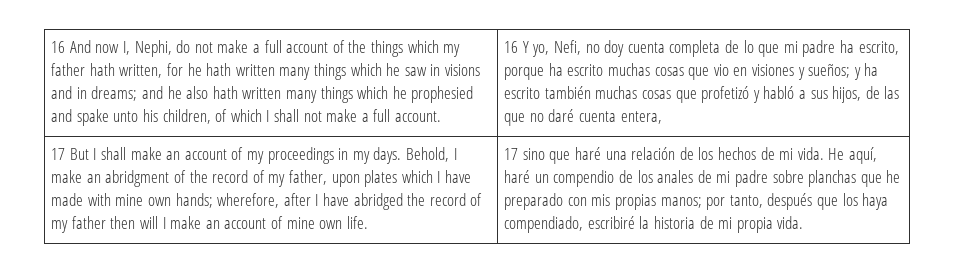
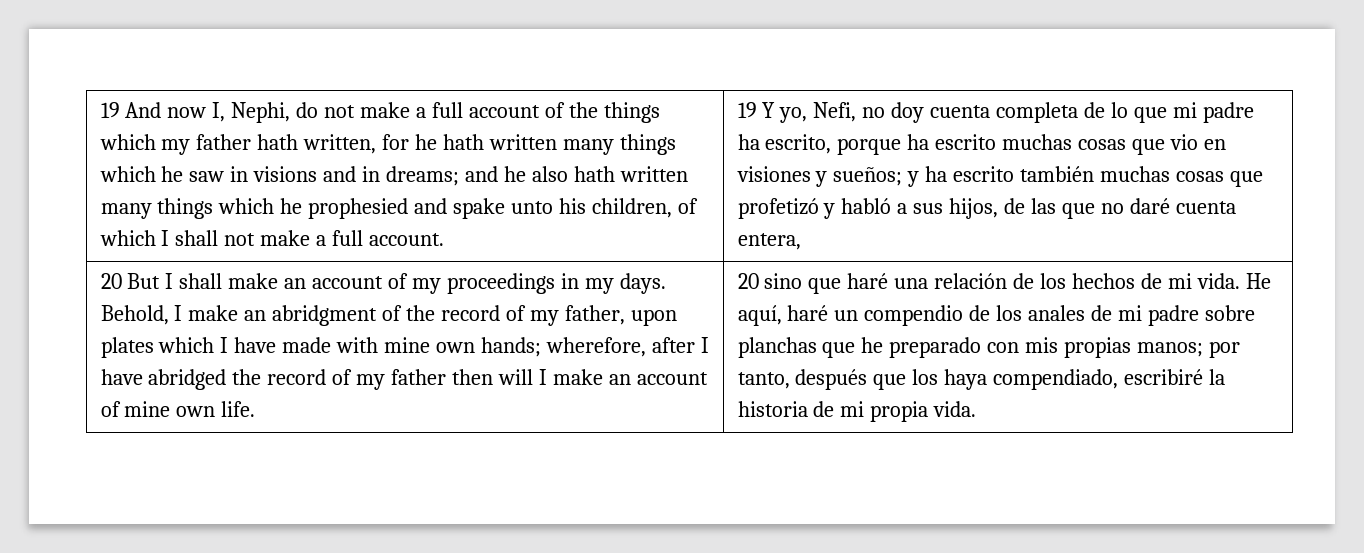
[51,41,66,53] 16 -> [100,102,120,118] 19
[504,41,519,53] 16 -> [737,102,757,118] 19
[51,148,66,160] 17 -> [100,273,122,289] 20
[504,148,519,160] 17 -> [737,273,759,289] 20

